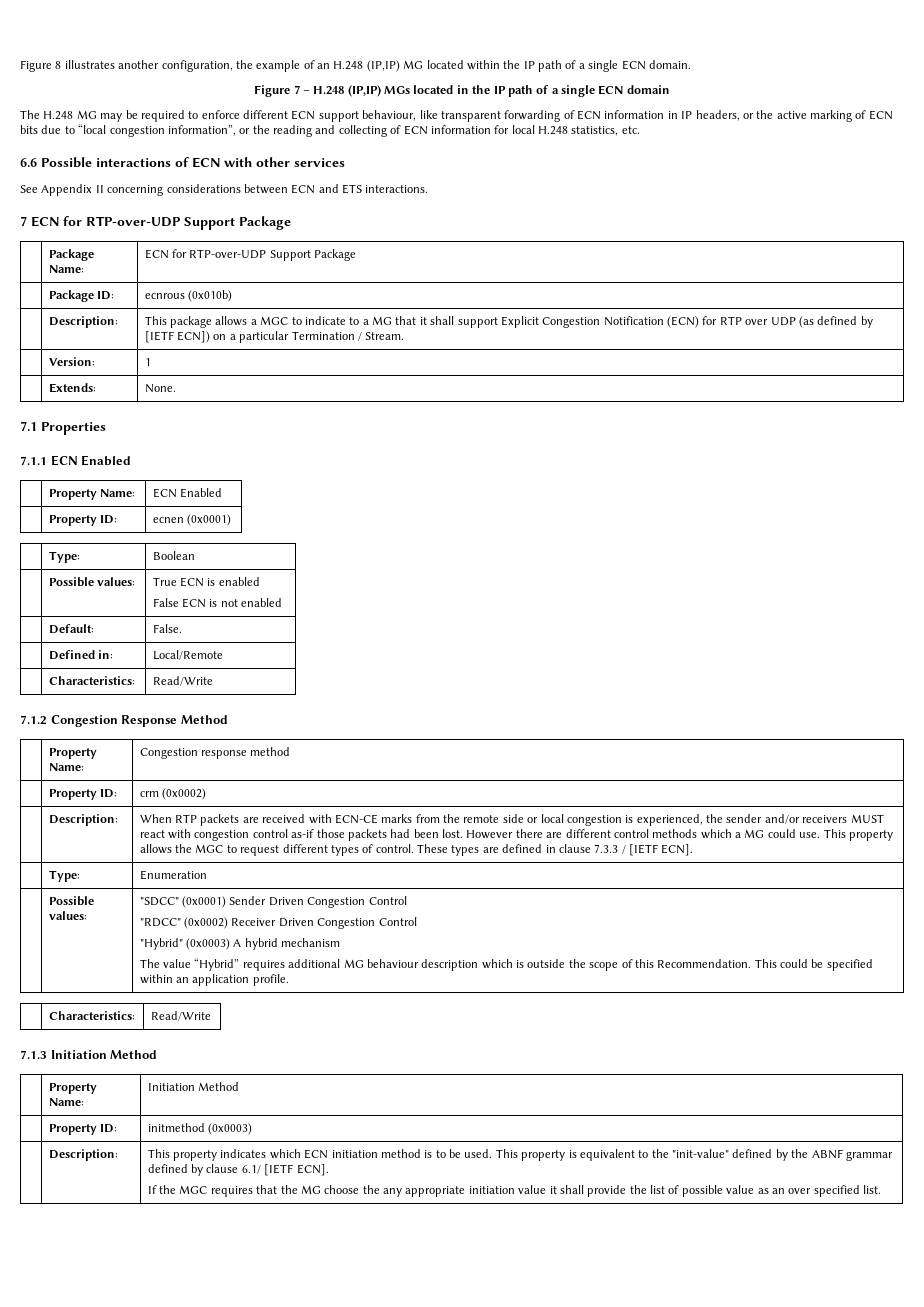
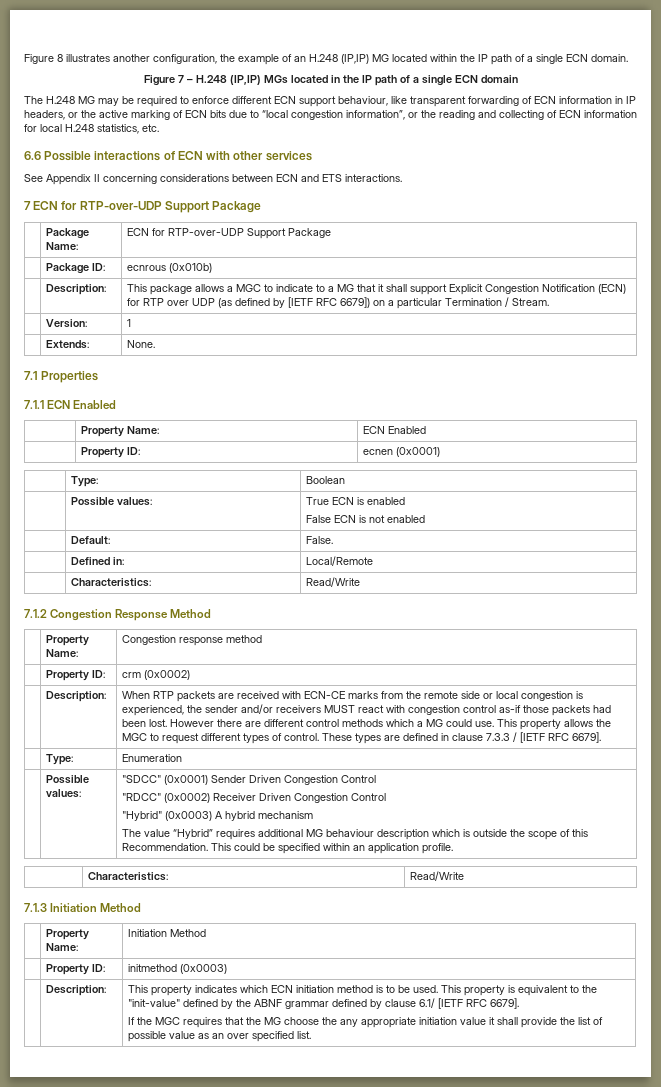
[177,331,211,343] ECN]) -> [315,297,370,308] RFC 6679])
[661,844,694,856] ECN]. -> [547,732,601,743] RFC 6679].
[296,1164,329,1176] ECN]. -> [465,998,519,1009] RFC 6679].

